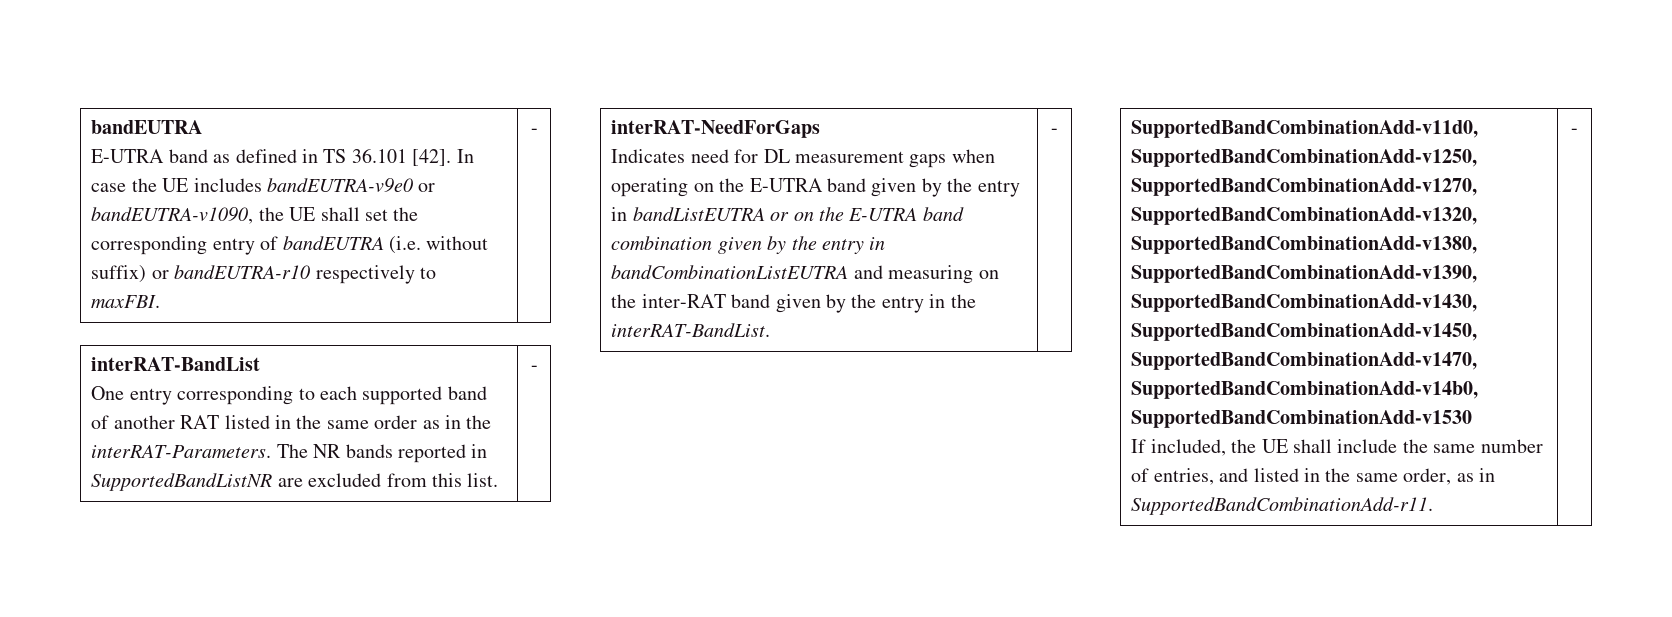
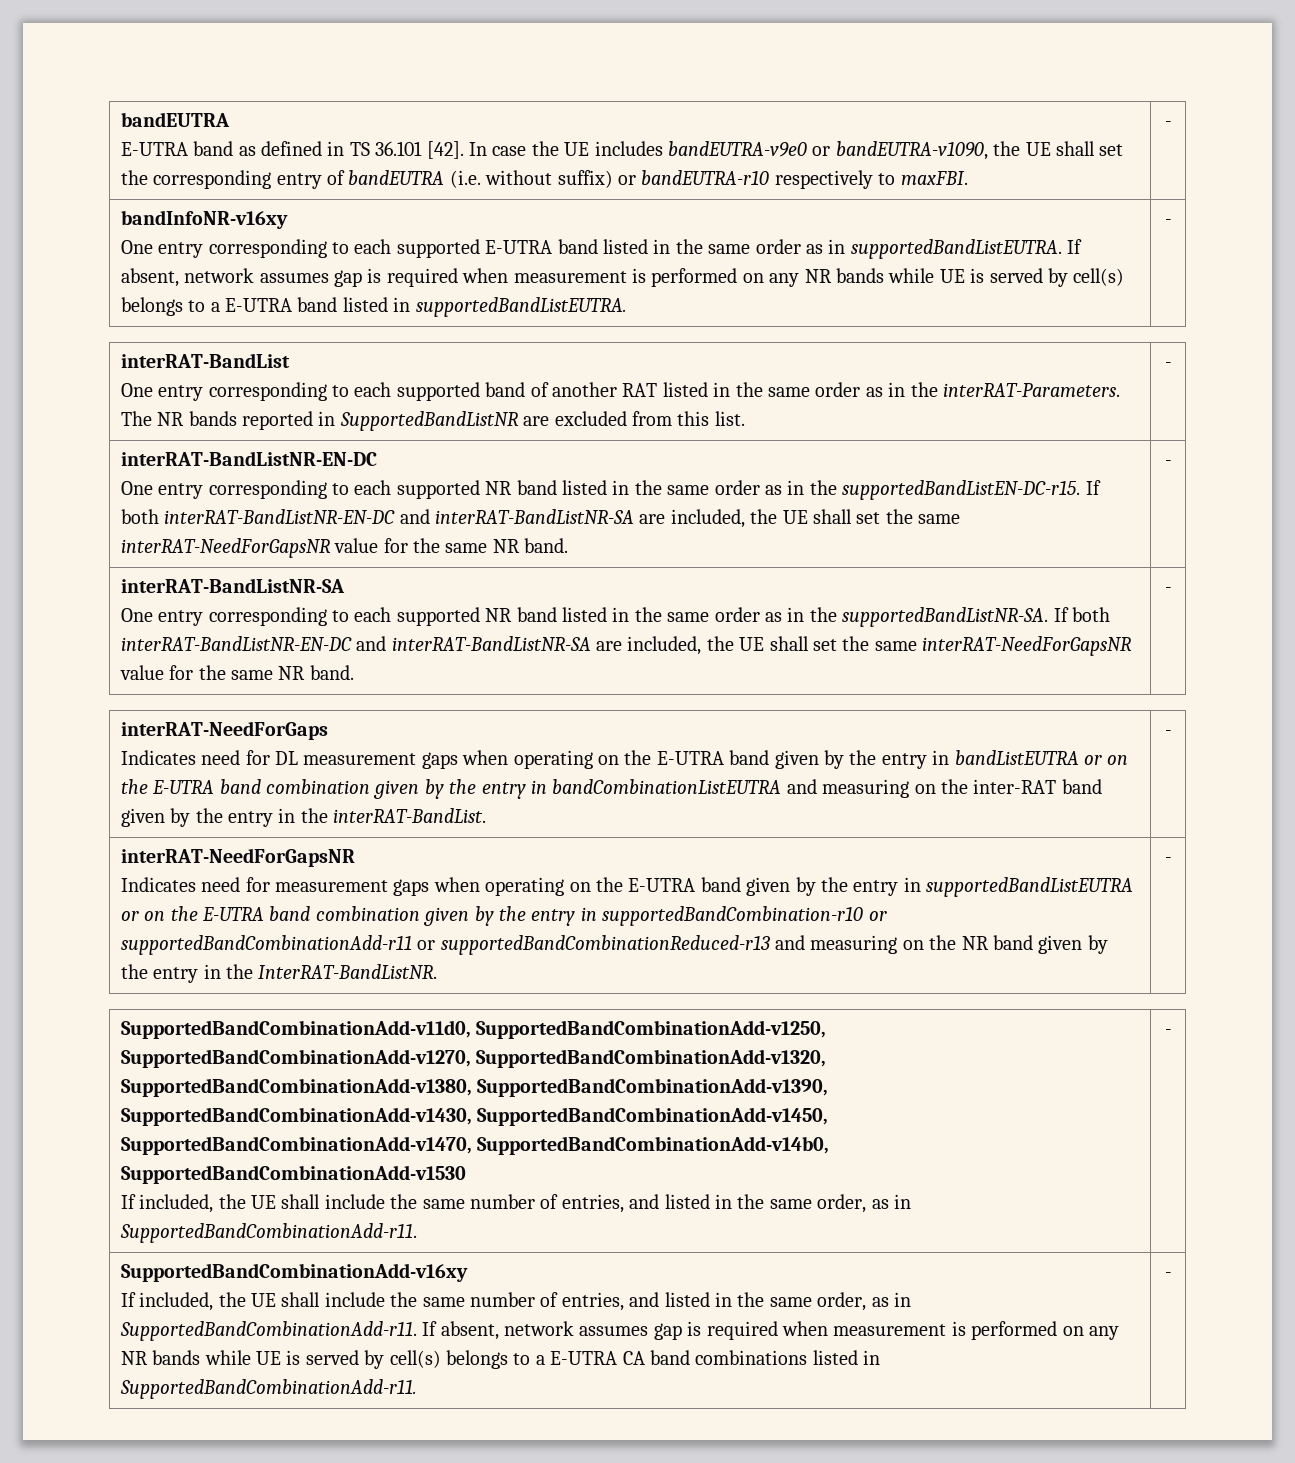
(538, 131) none -> [120,210,288,229] [120,239,1083,259] [120,268,1125,287] [120,297,627,317] [1164,219,1172,225] // bandInfoNR-v16xy // One entry corresponding to each supported E-UTRA band listed in the same order as in supportedBandListEUTRA. If absent, network assumes gap is required when measurement is performed on any NR bands while UE is served by cell(s) belongs to a E-UTRA band listed in supportedBandListEUTRA. | -
(538, 368) none -> [120,451,377,466] [120,480,1101,500] [120,509,961,528] [120,538,569,558] [1164,460,1172,466] [120,578,345,593] [120,607,1110,627] [120,636,1133,656] [119,665,354,680] [1164,587,1172,593] // interRAT-BandListNR-EN-DC // One entry corresponding to each supported NR band listed in the same order as in the supportedBandListEN-DC-r15. If both interRAT-BandListNR-EN-DC and interRAT-BandListNR-SA are included, the UE shall set the same interRAT-NeedForGapsNR value for the same NR band. | - // interRAT-BandListNR-SA // One entry corresponding to each supported NR band listed in the same order as in the supportedBandListNR-SA. If both interRAT-BandListNR-EN-DC and interRAT-BandListNR-SA are included, the UE shall set the same interRAT-NeedForGapsNR value for the same NR band. | -
(1058, 131) none -> [120,848,355,867] [120,877,1134,897] [120,906,887,926] [120,935,1108,955] [120,964,438,983] [1164,857,1172,863] // interRAT-NeedForGapsNR // Indicates need for measurement gaps when operating on the E-UTRA band given by the entry in supportedBandListEUTRA or on the E-UTRA band combination given by the entry in supportedBandCombination-r10 or supportedBandCombinationAdd-r11 or supportedBandCombinationReduced-r13 and measuring on the NR band given by the entry in the InterRAT-BandListNR. | -
(1578, 131) none -> [120,1263,468,1282] [120,1292,911,1311] [119,1321,1119,1341] [120,1350,881,1369] [119,1379,417,1399] [1164,1272,1172,1278] // SupportedBandCombinationAdd-v16xy // If included, the UE shall include the same number of entries, and listed in the same order, as in SupportedBandCombinationAdd-r11. If absent, network assumes gap is required when measurement is performed on any NR bands while UE is served by cell(s) belongs to a E-UTRA CA band combinations listed in SupportedBandCombinationAdd-r11. | -

